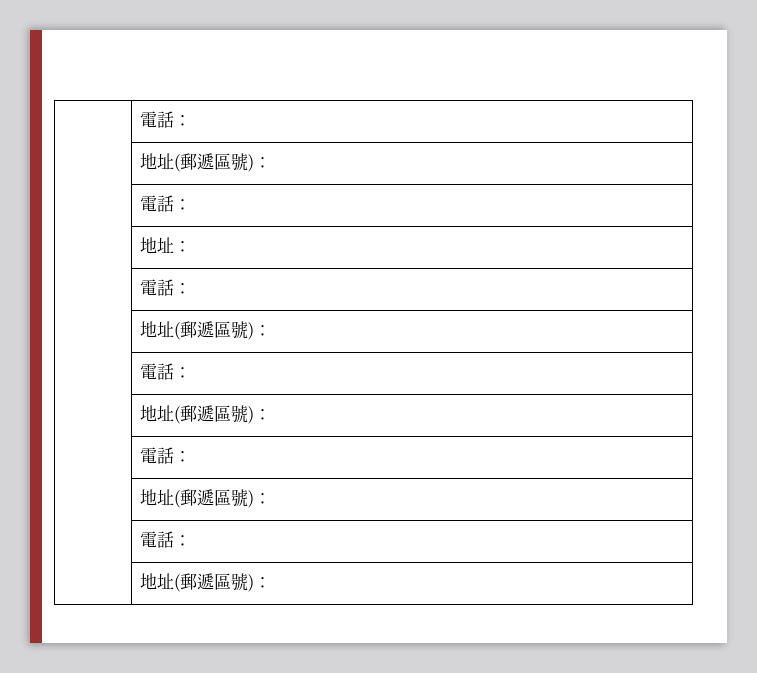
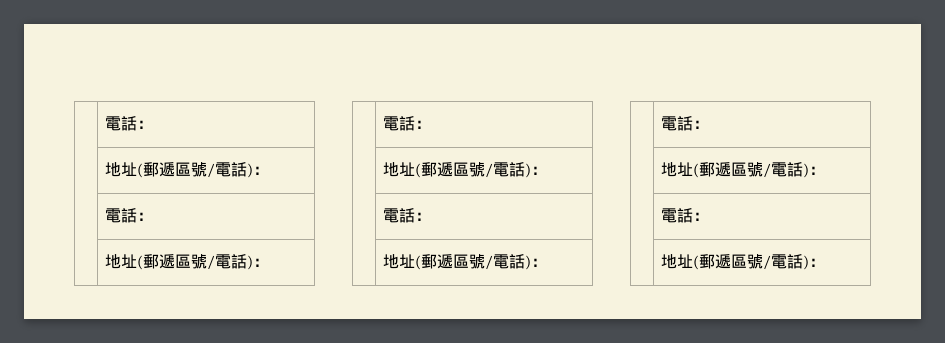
[139,111,191,128] [139,153,271,172] [139,195,191,212] [139,237,191,254] [139,279,191,296] [139,321,271,340] [139,363,191,380] [139,405,271,424] [139,447,191,464] [139,489,271,508] [139,531,191,548] [139,573,271,592] | 電話： // | 地址(郵遞區號)： // | 電話： // | 地址： // | 電話： // | 地址(郵遞區號)： // | 電話： // | 地址(郵遞區號)： // | 電話： // | 地址(郵遞區號)： // | 電話： // | 地址(郵遞區號)： -> [104,116,153,131] [104,162,269,178] [104,208,153,223] [104,254,269,270] [382,116,431,131] [382,162,547,178] [382,208,431,223] [382,254,547,270] [660,116,709,131] [660,162,825,178] [660,208,709,223] [660,254,825,270] | 電話： // | 地址(郵遞區號/電話)： // | 電話： // | 地址(郵遞區號/電話)： // | 電話： // | 地址(郵遞區號/電話)： // | 電話： // | 地址(郵遞區號/電話)： // | 電話： // | 地址(郵遞區號/電話)： // | 電話： // | 地址(郵遞區號/電話)：

